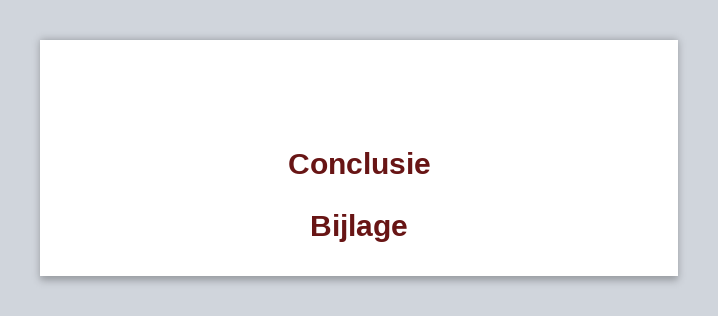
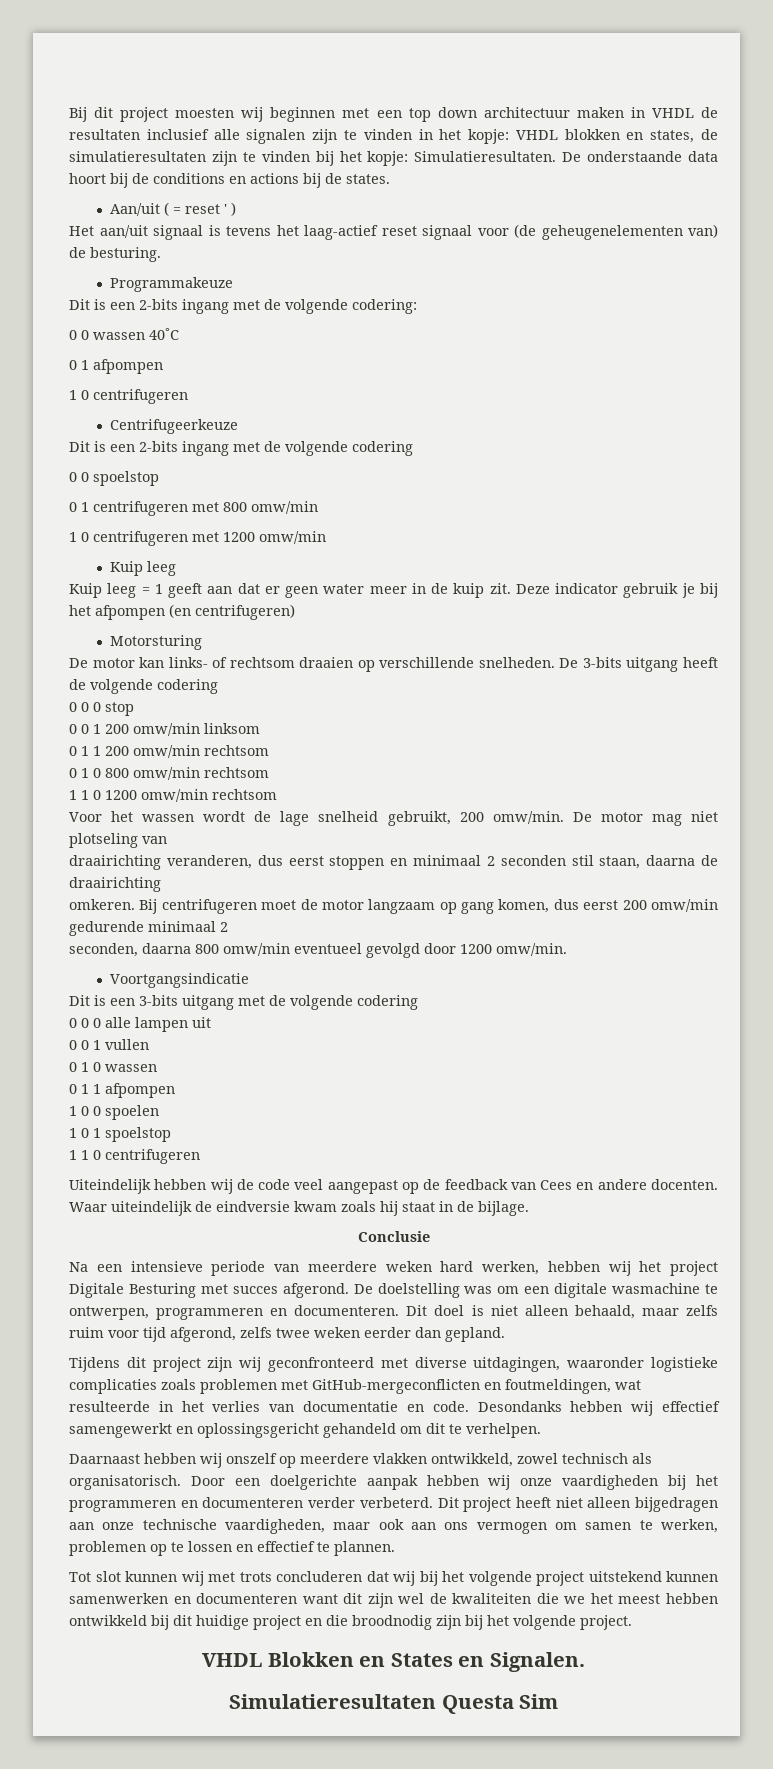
[287,152,431,174] [310,214,408,242] Conclusie // Bijlage -> [69,107,718,122] [69,129,719,144] [69,151,718,166] [69,173,390,188] [109,202,236,216] [69,224,718,240] [69,247,161,262] [109,277,233,292] [69,299,417,314] [69,328,179,340] [69,359,163,374] [69,389,188,404] [109,419,238,434] [69,441,413,456] [69,471,159,486] [69,501,318,516] [69,531,326,546] [109,561,176,576] [69,583,718,598] [69,604,295,620] [109,635,202,650] [69,657,719,672] [69,679,218,694] [69,702,134,716] [69,723,260,736] [69,745,269,758] [69,767,269,780] [69,789,277,802] [69,811,719,826] [69,833,167,848] [69,855,718,870] [69,877,161,892] [69,899,718,914] [69,921,228,936] [69,943,567,958] [109,973,249,988] [69,995,418,1010] [69,1017,211,1032] [69,1039,149,1050] [69,1062,157,1072] [69,1083,175,1098] [69,1105,159,1120] [69,1127,171,1142] [69,1149,200,1164] [69,1179,718,1194] [69,1201,529,1216] [357,1231,430,1242] [69,1261,718,1276] [69,1283,718,1298] [69,1305,718,1320] [69,1327,505,1342] [69,1357,718,1372] [69,1379,641,1394] [69,1401,720,1416] [69,1423,541,1438] [69,1453,652,1468] [69,1475,718,1490] [69,1497,718,1512] [69,1519,718,1534] [69,1541,395,1556] [69,1571,718,1586] [69,1593,719,1608] [69,1615,632,1630] [202,1652,585,1672] [228,1694,559,1714] Bij dit project moesten wij beginnen met een top down architectuur maken in VHDL de resultaten inclusief alle signalen zijn te vinden in het kopje: VHDL blokken en states, de simulatieresultaten zijn te vinden bij het kopje: Simulatieresultaten. De onderstaande data hoort bij de conditions en actions bij de states. // Aan/uit ( = reset ' ) // Het aan/uit signaal is tevens het laag-actief reset signaal voor (de geheugenelementen van) de besturing. // Programmakeuze // Dit is een 2-bits ingang met de volgende codering: // 0 0 wassen 40˚C // 0 1 afpompen // 1 0 centrifugeren // Centrifugeerkeuze // Dit is een 2-bits ingang met de volgende codering // 0 0 spoelstop // 0 1 centrifugeren met 800 omw/min // 1 0 centrifugeren met 1200 omw/min // Kuip leeg // Kuip leeg = 1 geeft aan dat er geen water meer in de kuip zit. Deze indicator gebruik je bij het afpompen (en centrifugeren) // Motorsturing // De motor kan links- of rechtsom draaien op verschillende snelheden. De 3-bits uitgang heeft de volgende codering // 0 0 0 stop // 0 0 1 200 omw/min linksom // 0 1 1 200 omw/min rechtsom // 0 1 0 800 omw/min rechtsom // 1 1 0 1200 omw/min rechtsom // Voor het wassen wordt de lage snelheid gebruikt, 200 omw/min. De motor mag niet plotseling van // draairichting veranderen, dus eerst stoppen en minimaal 2 seconden stil staan, daarna de draairichting // omkeren. Bij centrifugeren moet de motor langzaam op gang komen, dus eerst 200 omw/min gedurende minimaal 2 // seconden, daarna 800 omw/min eventueel gevolgd door 1200 omw/min. // Voortgangsindicatie // Dit is een 3-bits uitgang met de volgende codering // 0 0 0 alle lampen uit // 0 0 1 vullen // 0 1 0 wassen // 0 1 1 afpompen // 1 0 0 spoelen // 1 0 1 spoelstop // 1 1 0 centrifugeren // Uiteindelijk hebben wij de code veel aangepast op de feedback van Cees en andere docenten. Waar uiteindelijk de eindversie kwam zoals hij staat in de bijlage. // Conclusie // Na een intensieve periode van meerdere weken hard werken, hebben wij het project Digitale Besturing met succes afgerond. De doelstelling was om een digitale wasmachine te ontwerpen, programmeren en documenteren. Dit doel is niet alleen behaald, maar zelfs ruim voor tijd afgerond, zelfs twee weken eerder dan gepland. // Tijdens dit project zijn wij geconfronteerd met diverse uitdagingen, waaronder logistieke complicaties zoals problemen met GitHub-mergeconflicten en foutmeldingen, wat resulteerde in het verlies van documentatie en code. Desondanks hebben wij effectief samengewerkt en oplossingsgericht gehandeld om dit te verhelpen. // Daarnaast hebben wij onszelf op meerdere vlakken ontwikkeld, zowel technisch als organisatorisch. Door een doelgerichte aanpak hebben wij onze vaardigheden bij het programmeren en documenteren verder verbeterd. Dit project heeft niet alleen bijgedragen aan onze technische vaardigheden, maar ook aan ons vermogen om samen te werken, problemen op te lossen en effectief te plannen. // Tot slot kunnen wij met trots concluderen dat wij bij het volgende project uitstekend kunnen samenwerken en documenteren want dit zijn wel de kwaliteiten die we het meest hebben ontwikkeld bij dit huidige project en die broodnodig zijn bij het volgende project. // VHDL Blokken en States en Signalen. // Simulatieresultaten Questa Sim

